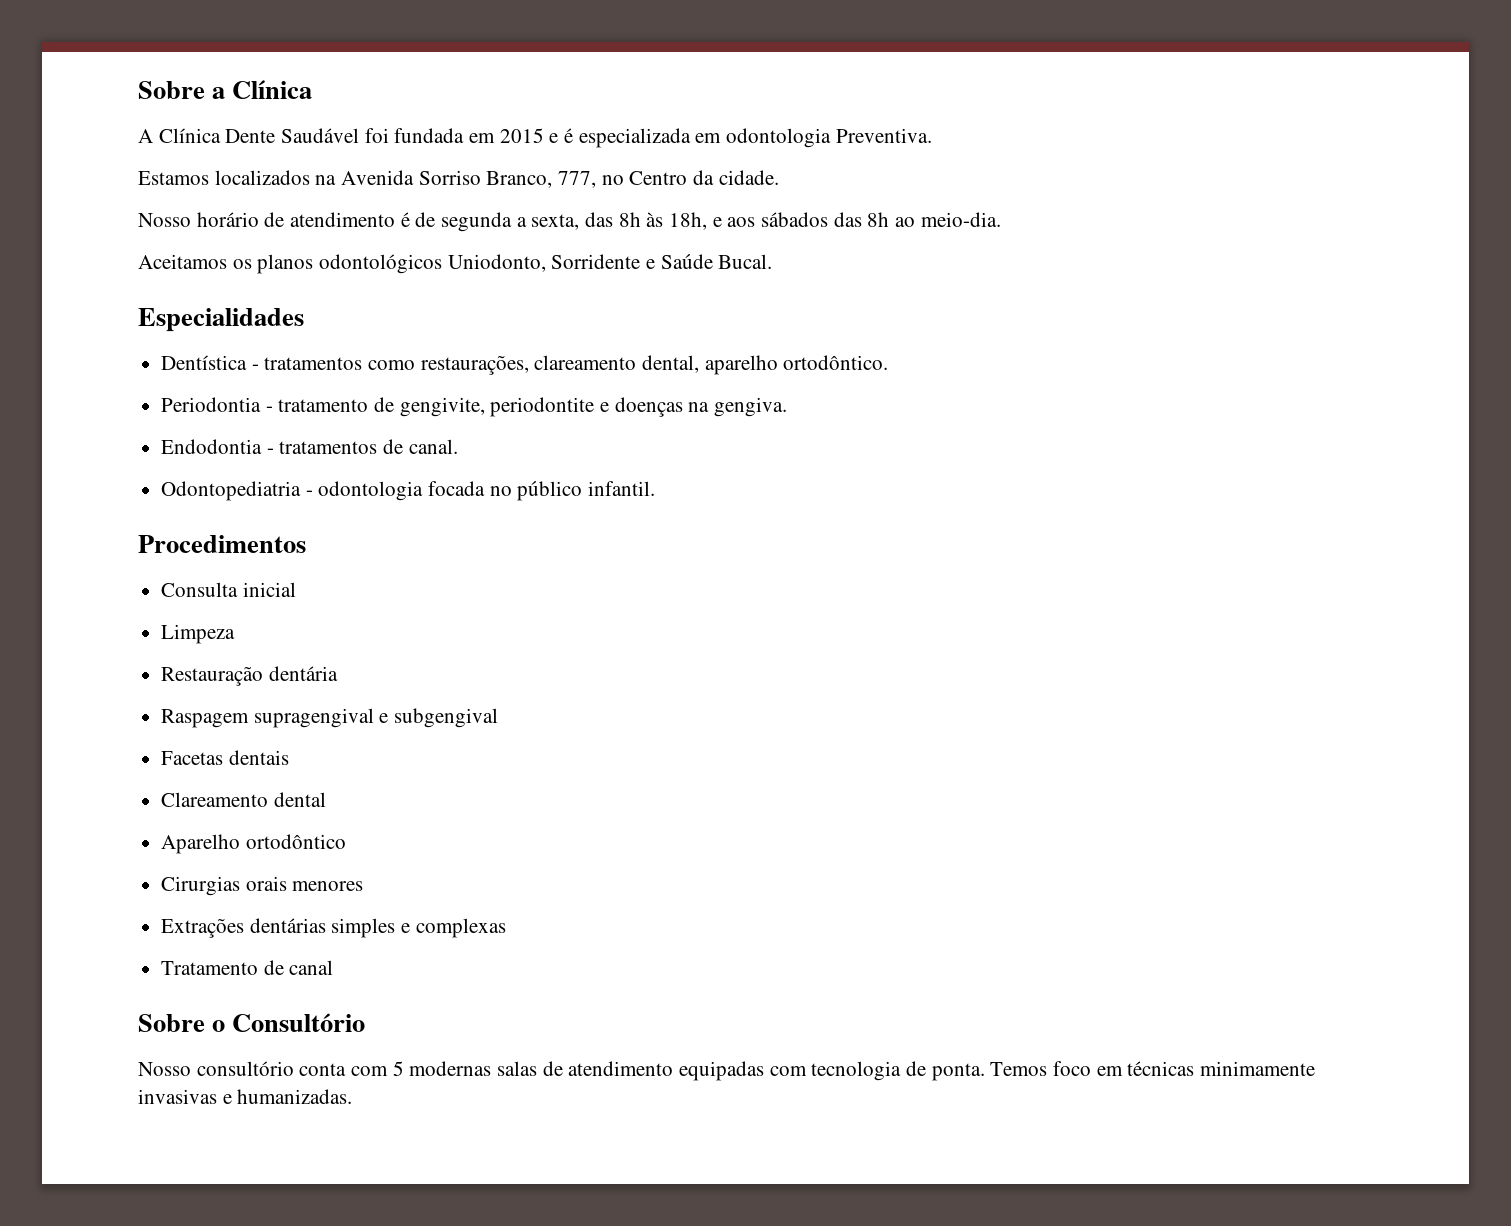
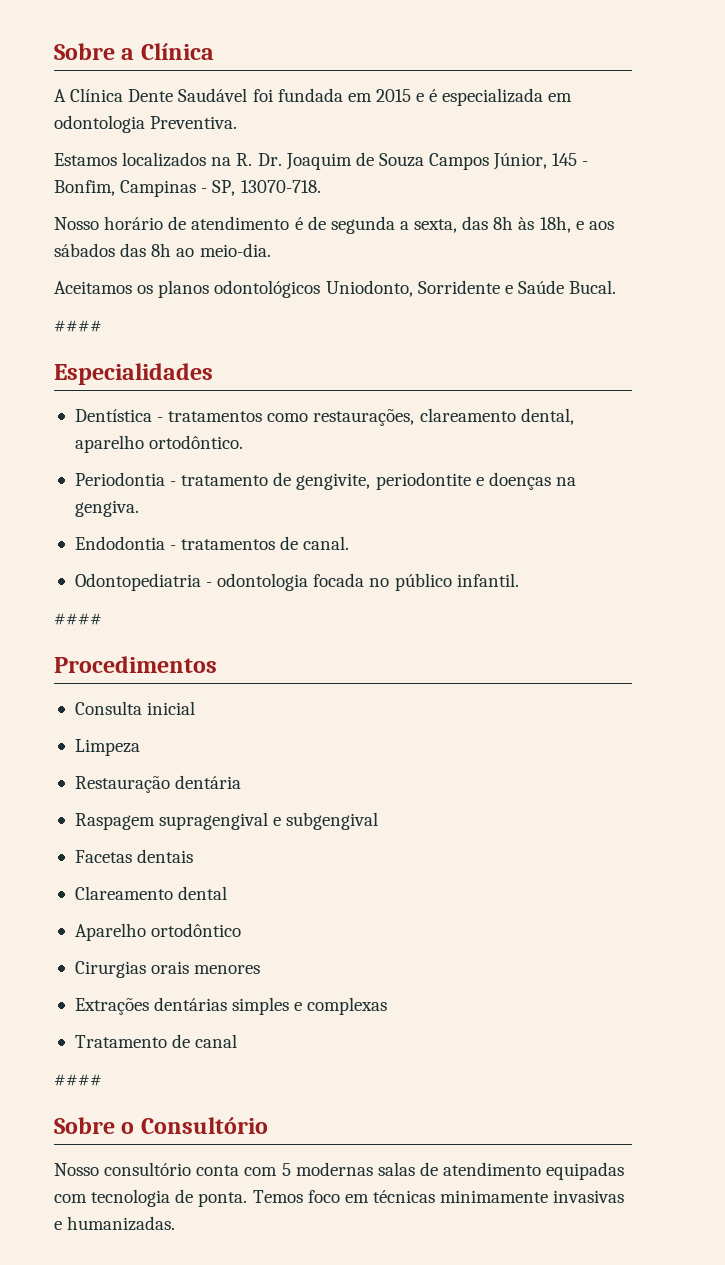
[341,170,779,188] Avenida Sorriso Branco, 777, no Centro da cidade. -> [236,152,589,170] [54,180,321,197] R. Dr. Joaquim de Souza Campos Júnior, 145 - Bonfim, Campinas - SP, 13070-718.
(773, 261) none -> [54,320,102,332] // ####
(656, 488) none -> [54,613,102,625] // ####
(334, 967) none -> [54,1074,102,1086] // ####

